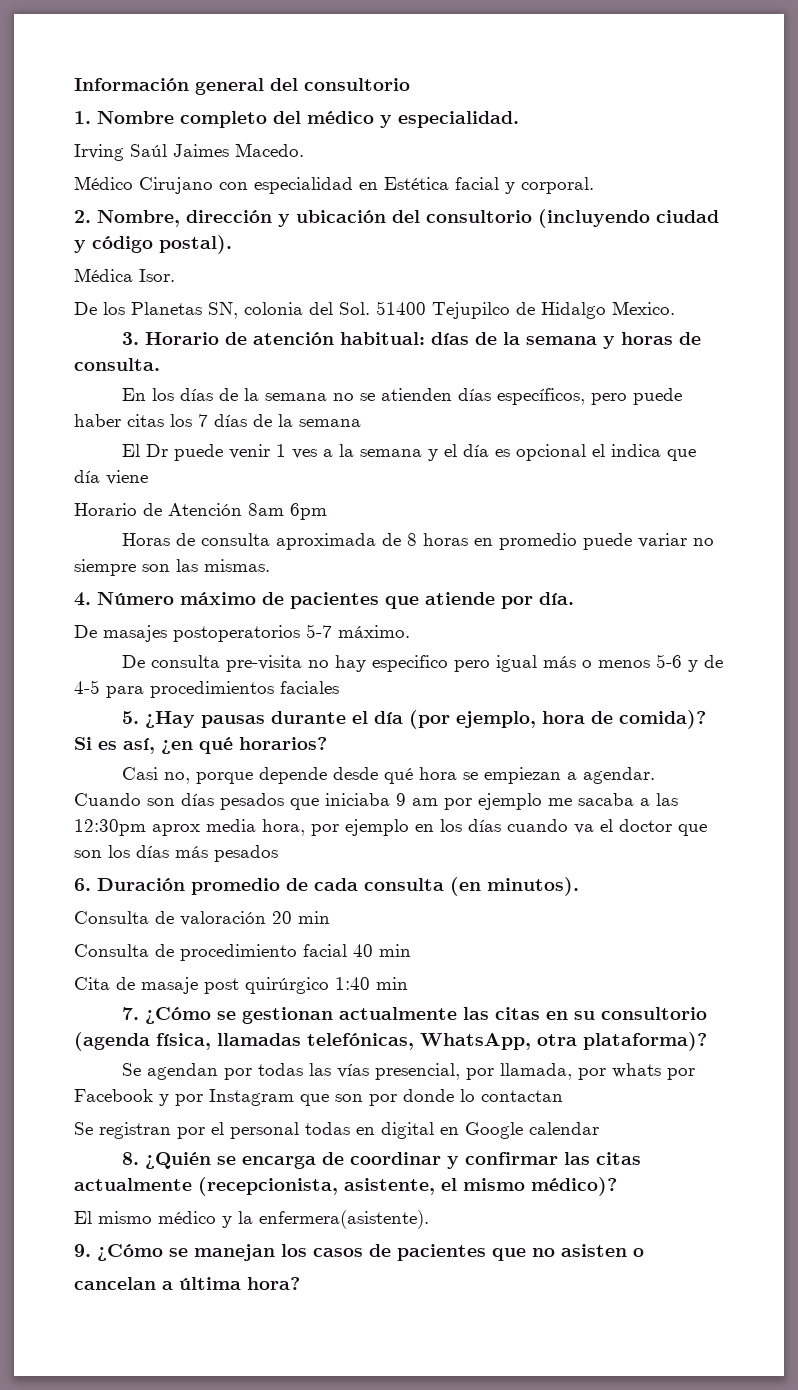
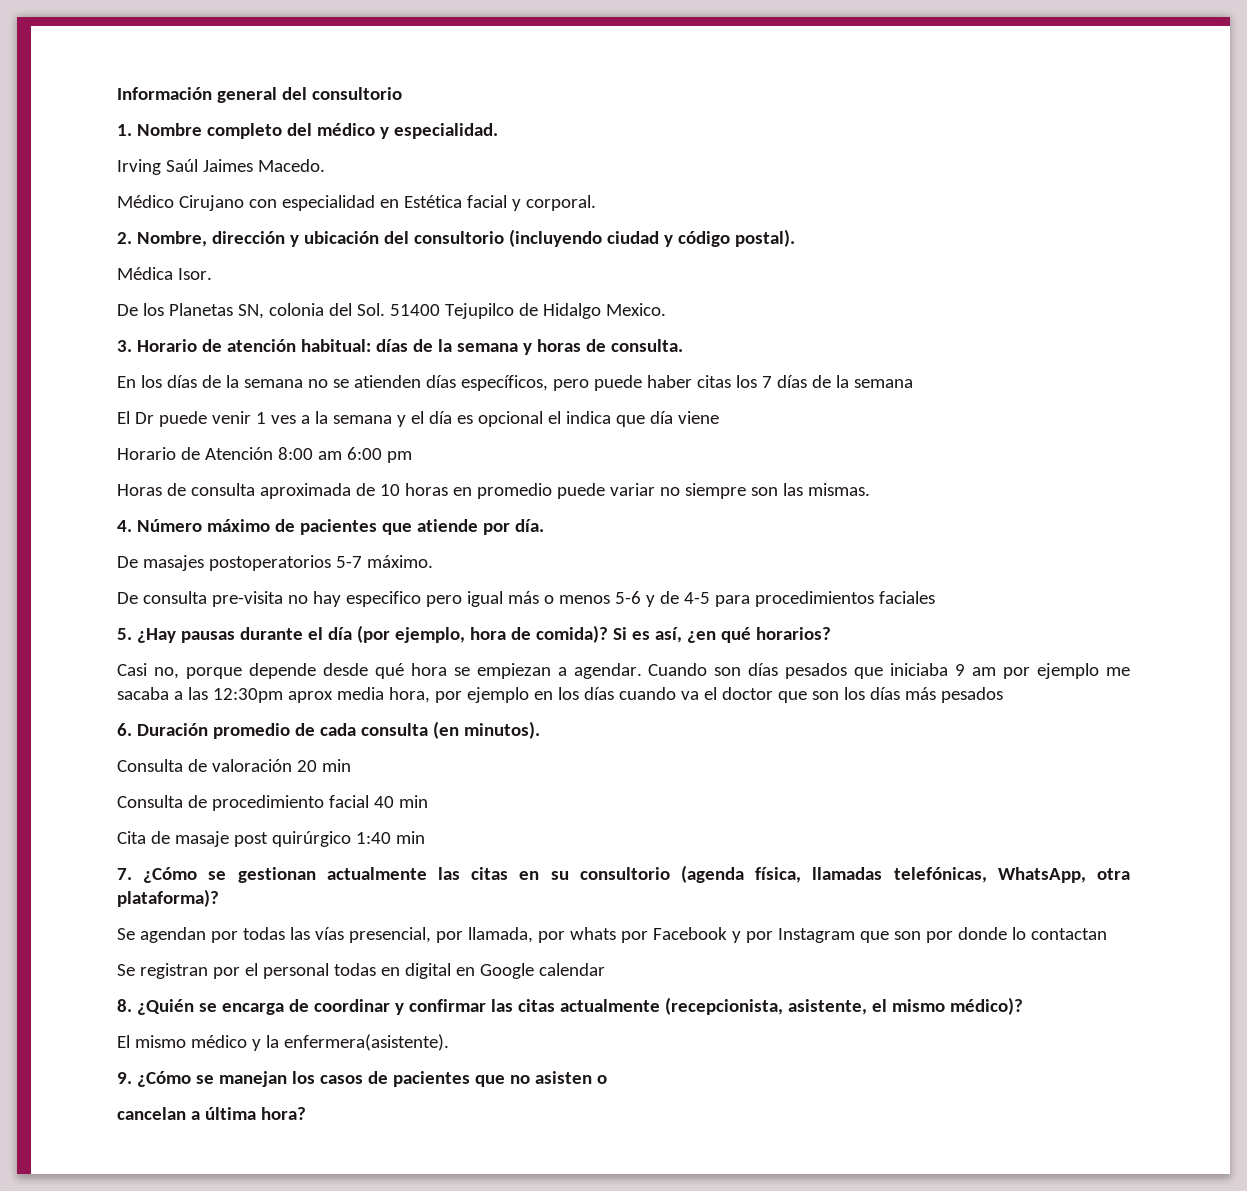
[248,503,327,520] 8am 6pm -> [277,447,412,463] 8:00 am 6:00 pm
[406,533,417,546] 8 -> [379,484,400,496] 10

